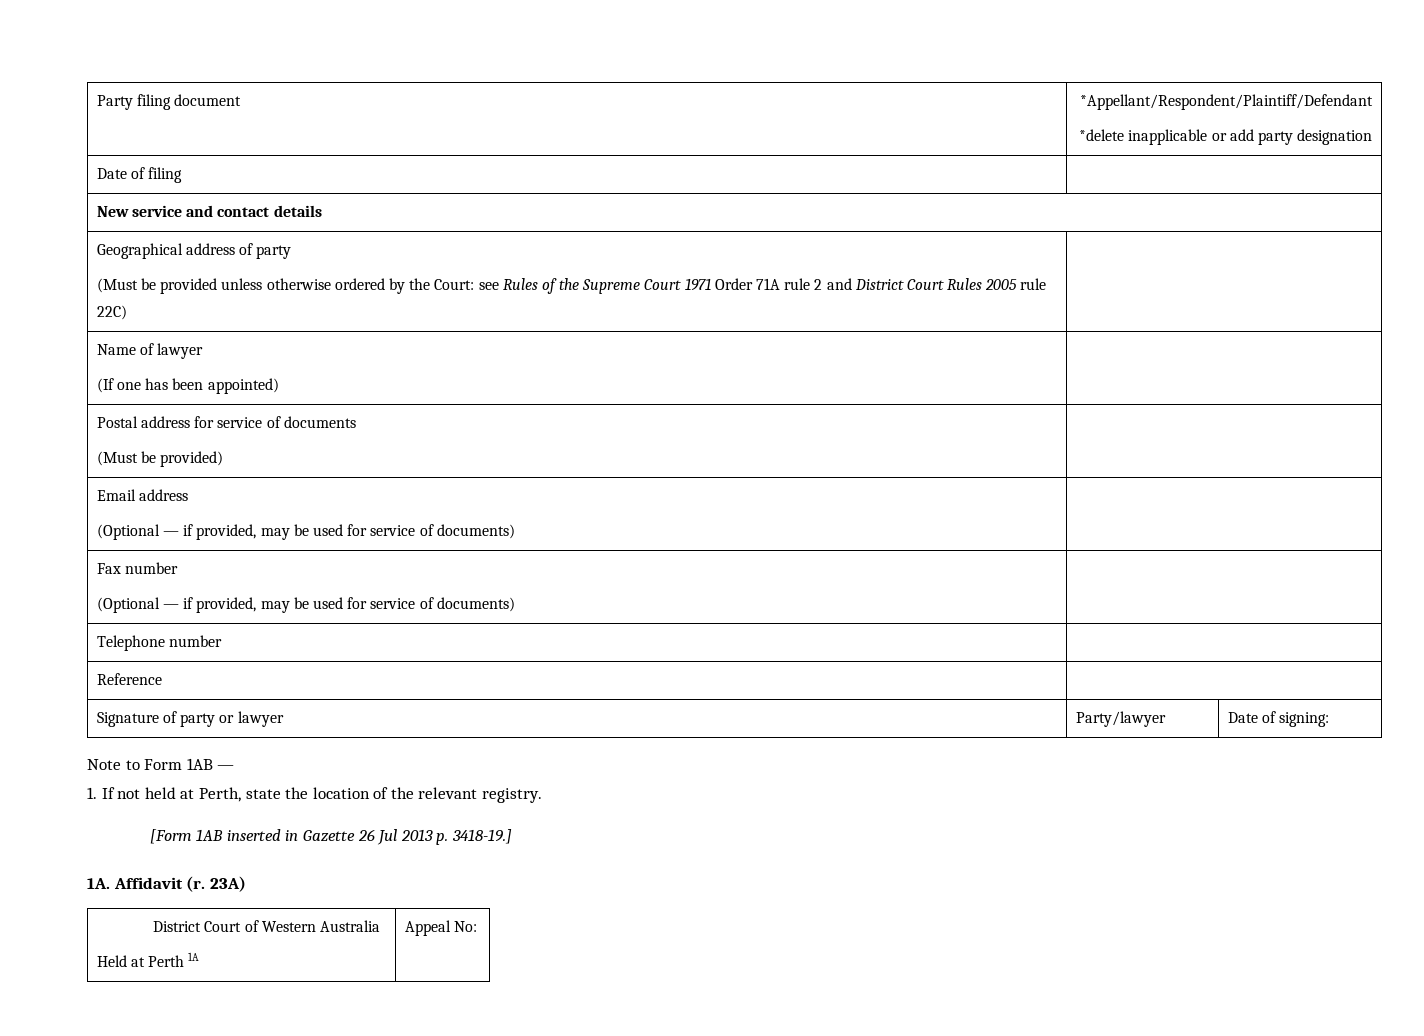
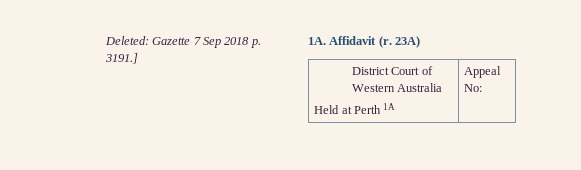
[96,94,242,110] [1080,94,1374,110] [1079,129,1373,145] [96,167,183,183] [96,205,322,217] [96,243,292,259] [96,278,1047,294] [96,305,127,320] [96,343,204,359] [96,378,279,394] [96,416,356,428] [96,451,224,467] [96,489,189,501] [96,524,515,540] [96,562,179,574] [96,597,515,613] [96,635,223,651] [96,673,162,685] [96,711,284,727] [1075,711,1166,727] [1227,711,1330,727] [87,758,235,770] [87,787,543,803] [149,829,512,845] Party filing document | *Appellant/Respondent/Plaintiff/Defendant // *delete inapplicable or add party designation // Date of filing | // New service and contact details // Geographical address of party // (Must be provided unless otherwise ordered by the Court: see Rules of the Supreme Court 1971 Order 71A rule 2 and District Court Rules 2005 rule 22C) | // Name of lawyer // (If one has been appointed) | // Postal address for service of documents // (Must be provided) | // Email address // (Optional — if provided, may be used for service of documents) | // Fax number // (Optional — if provided, may be used for service of documents) | // Telephone number | // Reference | // Signature of party or lawyer | Party/lawyer | Date of signing: // Note to Form 1AB — // 1. If not held at Perth, state the location of the relevant registry. // [Form 1AB inserted in Gazette 26 Jul 2013 p. 3418-19.] -> [104,36,261,48] [104,53,138,64] Deleted: Gazette 7 Sep 2018 p. 3191.]

